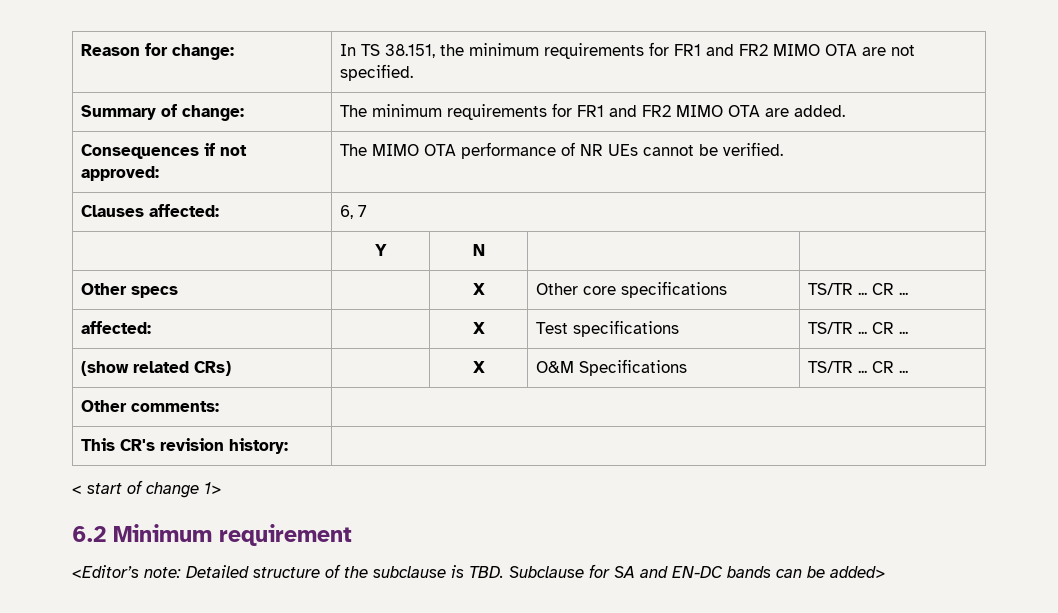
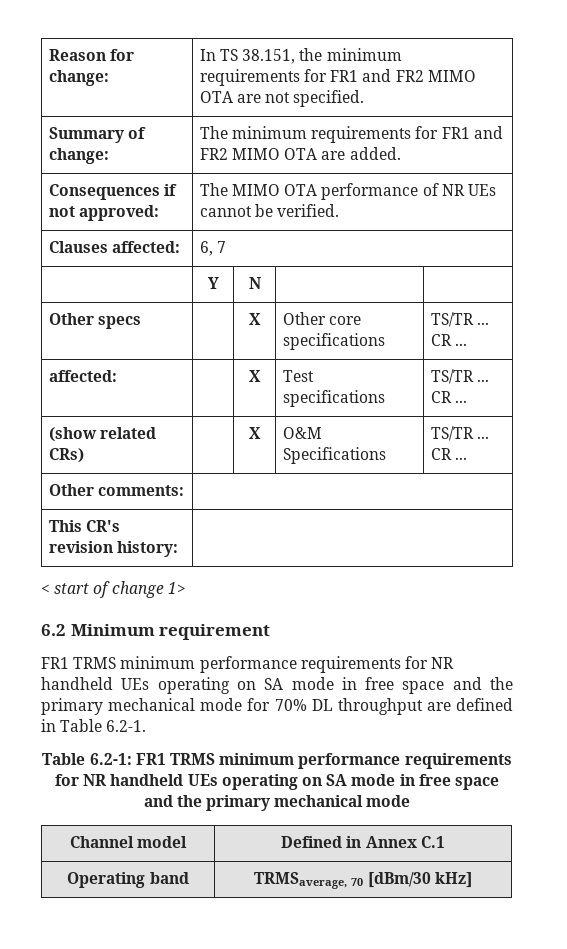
[72,564,885,578] <Editor’s note: Detailed structure of the subclause is TBD. Subclause for SA and EN-DC bands can be added> -> [41,656,455,673] [41,677,513,694] [41,698,513,715] [41,719,147,732] [42,753,512,769] [55,774,499,790] [143,795,411,811] [69,836,188,848] [281,836,445,848] [67,872,189,888] [254,872,472,889] FR1 TRMS minimum performance requirements for NR handheld UEs operating on SA mode in free space and the primary mechanical mode for 70% DL throughput are defined in Table 6.2-1. // Table 6.2-1: FR1 TRMS minimum performance requirements for NR handheld UEs operating on SA mode in free space and the primary mechanical mode // Channel model | Defined in Annex C.1 // Operating band | TRMSaverage, 70 [dBm/30 kHz]

